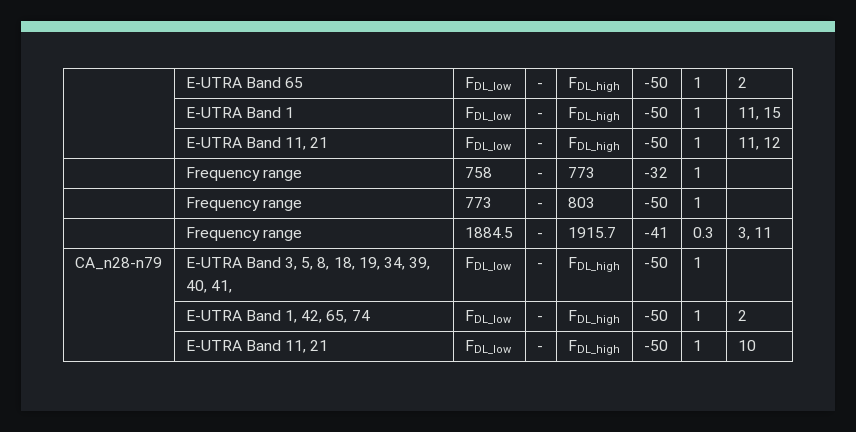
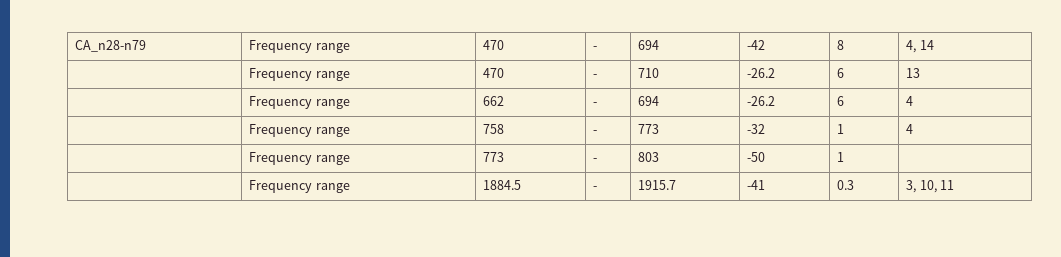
[185,77,303,88] [464,77,512,91] [536,83,543,88] [567,77,620,92] [643,77,668,88] [692,77,702,88] [737,77,747,88] [185,107,294,118] [464,107,512,121] [536,113,543,118] [567,107,620,122] [643,107,668,118] [692,107,702,118] [737,107,781,120] [185,137,329,150] [464,137,512,151] [536,143,543,148] [567,137,620,152] [643,137,668,148] [692,137,702,148] [737,137,781,150] | E-UTRA Band 65 | FDL_low | - | FDL_high | -50 | 1 | 2 // | E-UTRA Band 1 | FDL_low | - | FDL_high | -50 | 1 | 11, 15 // | E-UTRA Band 11, 21 | FDL_low | - | FDL_high | -50 | 1 | 11, 12 -> [75,40,147,52] [249,40,350,53] [483,40,505,50] [593,46,598,50] [638,40,660,50] [747,40,766,50] [837,40,845,50] [906,40,934,53] [249,68,350,81] [483,68,505,78] [593,74,598,78] [638,68,660,78] [747,68,776,78] [837,68,845,78] [906,68,921,78] [249,96,350,109] [483,96,505,106] [593,102,598,106] [638,96,660,106] [747,96,776,106] [837,96,845,106] [906,96,914,106] CA_n28-n79 | Frequency range | 470 | - | 694 | -42 | 8 | 4, 14 // | Frequency range | 470 | - | 710 | -26.2 | 6 | 13 // | Frequency range | 662 | - | 694 | -26.2 | 6 | 4
(702, 172) none -> [906,124,914,134] 4
(750, 233) none -> [919,180,937,193] 10,
[74,257,162,270] [185,257,431,270] [185,280,232,293] [464,257,512,271] [536,263,543,268] [567,257,620,272] [643,257,668,268] [692,257,702,268] [185,310,370,323] [464,310,512,324] [536,316,543,321] [567,310,620,325] [643,310,668,321] [692,310,702,321] [737,310,747,321] [185,340,329,353] [464,340,512,354] [536,346,543,351] [567,340,620,355] [643,340,668,351] [692,340,702,351] [737,340,756,351] // CA_n28-n79 | E-UTRA Band 3, 5, 8, 18, 19, 34, 39, 40, 41, | FDL_low | - | FDL_high | -50 | 1 | // | E-UTRA Band 1, 42, 65, 74 | FDL_low | - | FDL_high | -50 | 1 | 2 // | E-UTRA Band 11, 21 | FDL_low | - | FDL_high | -50 | 1 | 10 -> (955, 185) none

